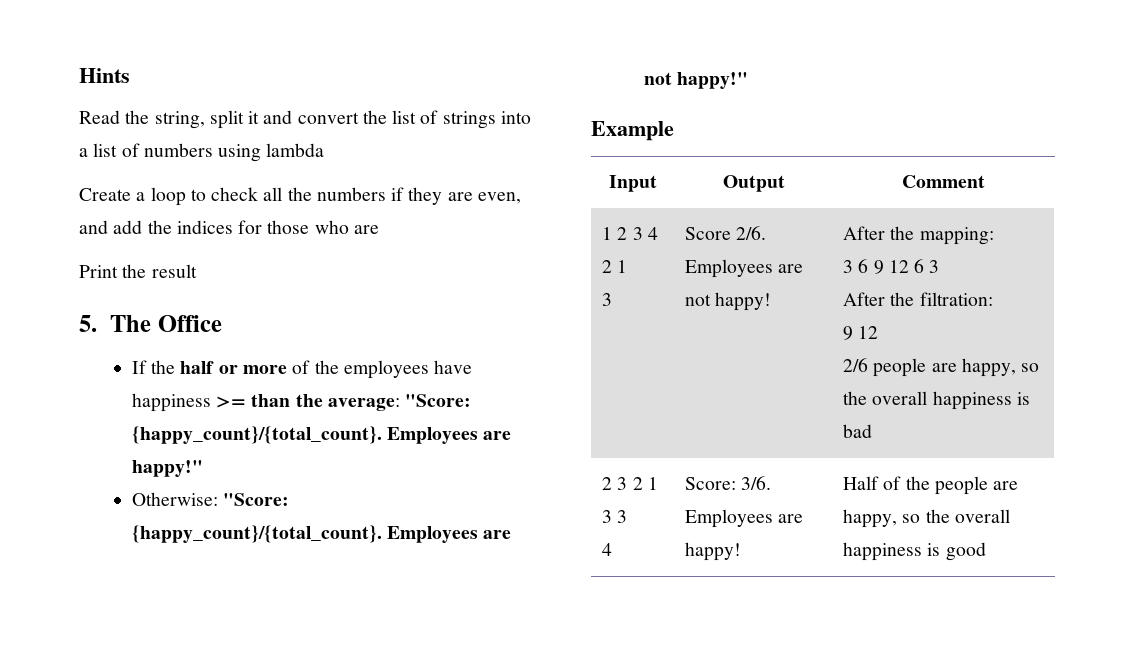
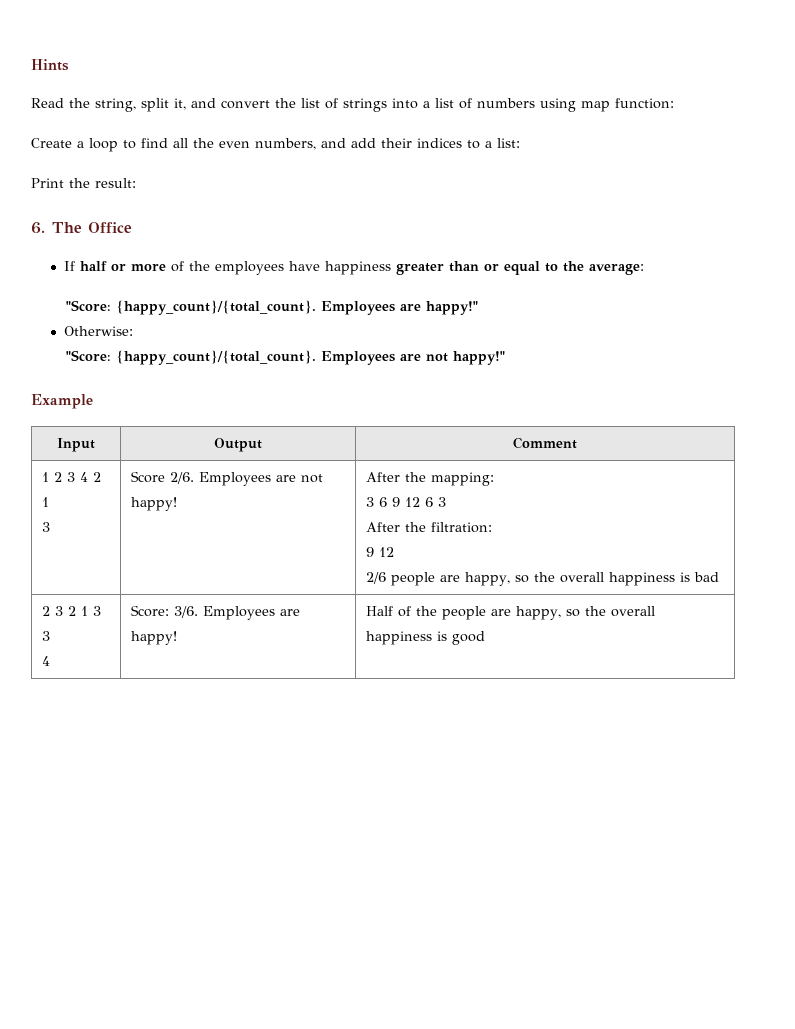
[248,111,260,124] it -> [174,98,186,110] it,
[266,143,325,157] lambda -> [581,98,674,112] map function:
[211,187,259,201] check -> [141,138,168,148] find
[316,187,521,205] [79,220,379,234] numbers if they are even, and add the indices for those who are -> [219,138,520,150] even numbers, and add their indices to a list:
[151,264,197,278] [79,315,97,332] result // 5. -> [95,178,136,188] [31,222,45,234] result: // 6.
[151,360,176,374] the -> (76, 266) none
[216,394,291,408] >= than -> [396,261,559,275] greater than or equal to
(400, 404) none -> (645, 269) //
(218, 499) none -> (134, 331) //

